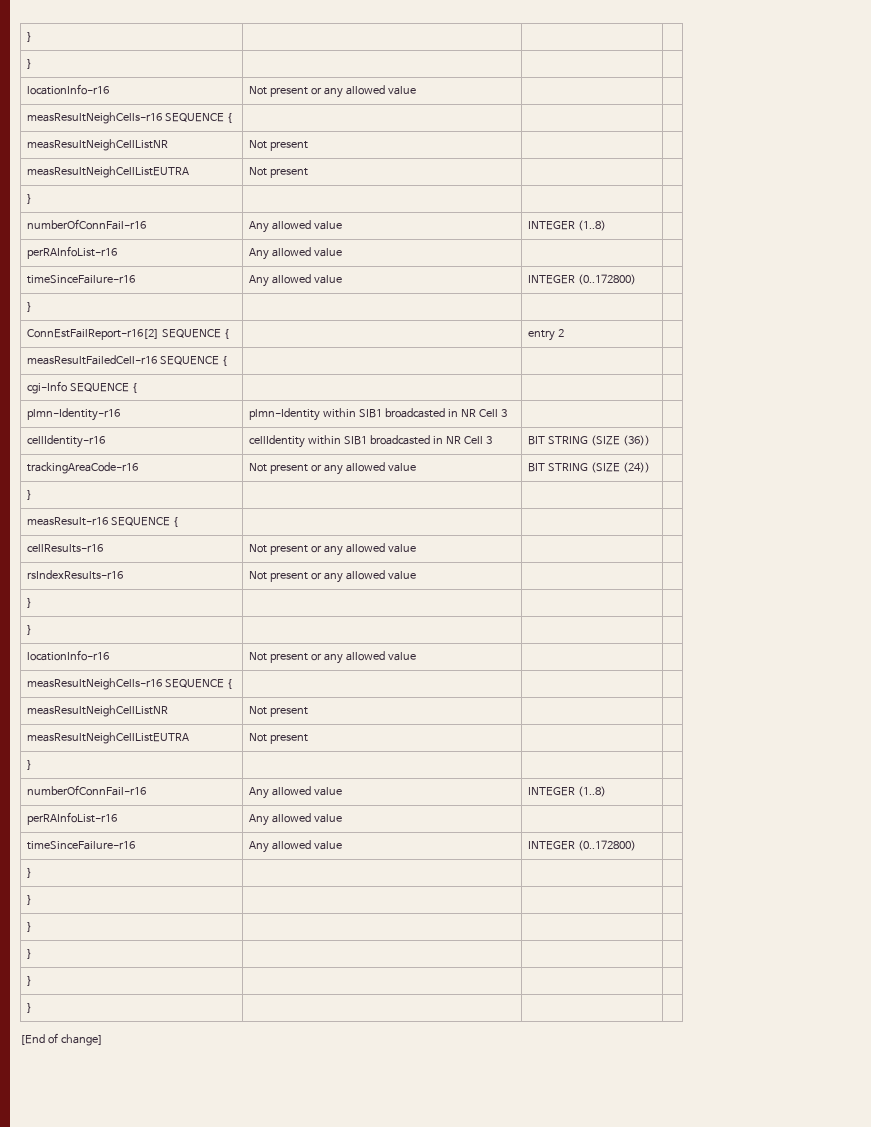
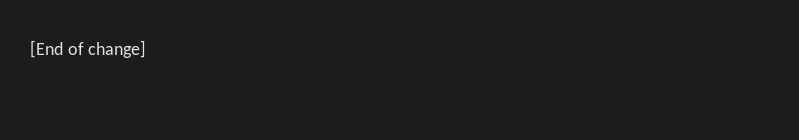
[27,32,33,42] [27,59,33,69] [27,84,110,95] [249,85,417,98] [27,112,233,124] [27,139,169,151] [249,140,309,151] [27,166,190,178] [249,167,309,178] [27,194,33,204] [27,219,147,230] [249,220,343,233] [528,220,607,231] [27,246,118,259] [249,247,343,260] [27,275,136,284] [249,274,343,287] [528,274,637,285] [27,302,33,312] [27,329,230,340] [528,329,565,341] [27,355,228,366] [27,381,138,394] [27,408,121,421] [249,408,508,421] [27,435,106,448] [249,435,493,448] [528,435,651,446] [27,462,139,474] [249,462,417,475] [528,462,651,473] [27,490,33,500] [27,517,179,527] [27,544,104,553] [249,543,417,556] [27,570,124,580] [249,570,417,583] [27,598,33,608] [27,625,33,635] [27,650,110,661] [249,651,417,664] [27,678,233,690] [27,705,169,717] [249,706,309,717] [27,732,190,744] [249,733,309,744] [27,760,33,770] [27,785,147,796] [249,786,343,799] [528,786,607,797] [27,812,118,825] [249,813,343,826] [27,841,136,850] [249,840,343,853] [528,840,637,851] [27,868,33,878] [27,895,33,905] [27,922,33,932] [27,949,33,959] [27,976,33,986] [27,1003,33,1013] } | | | // } | | | // locationInfo-r16 | Not present or any allowed value | | // measResultNeighCells-r16 SEQUENCE { | | | // measResultNeighCellListNR | Not present | | // measResultNeighCellListEUTRA | Not present | | // } | | | // numberOfConnFail-r16 | Any allowed value | INTEGER (1..8) | // perRAInfoList-r16 | Any allowed value | | // timeSinceFailure-r16 | Any allowed value | INTEGER (0..172800) | // } | | | // ConnEstFailReport-r16[2] SEQUENCE { | | entry 2 | // measResultFailedCell-r16 SEQUENCE { | | | // cgi-Info SEQUENCE { | | | // plmn-Identity-r16 | plmn-Identity within SIB1 broadcasted in NR Cell 3 | | // cellIdentity-r16 | cellIdentity within SIB1 broadcasted in NR Cell 3 | BIT STRING (SIZE (36)) | // trackingAreaCode-r16 | Not present or any allowed value | BIT STRING (SIZE (24)) | // } | | | // measResult-r16 SEQUENCE { | | | // cellResults-r16 | Not present or any allowed value | | // rsIndexResults-r16 | Not present or any allowed value | | // } | | | // } | | | // locationInfo-r16 | Not present or any allowed value | | // measResultNeighCells-r16 SEQUENCE { | | | // measResultNeighCellListNR | Not present | | // measResultNeighCellListEUTRA | Not present | | // } | | | // numberOfConnFail-r16 | Any allowed value | INTEGER (1..8) | // perRAInfoList-r16 | Any allowed value | | // timeSinceFailure-r16 | Any allowed value | INTEGER (0..172800) | // } | | | // } | | | // } | | | // } | | | // } | | | // } | | | // -> (30, 49) none

